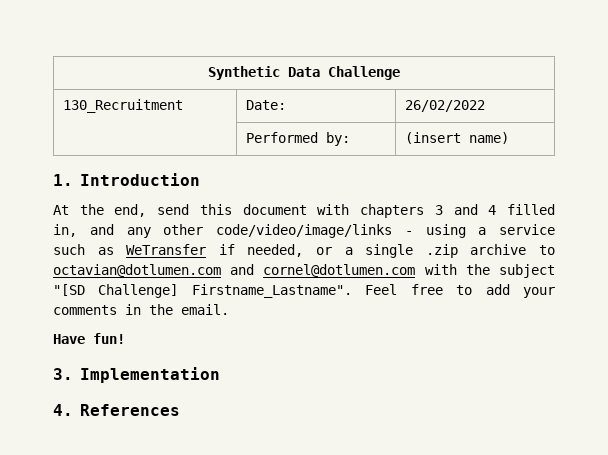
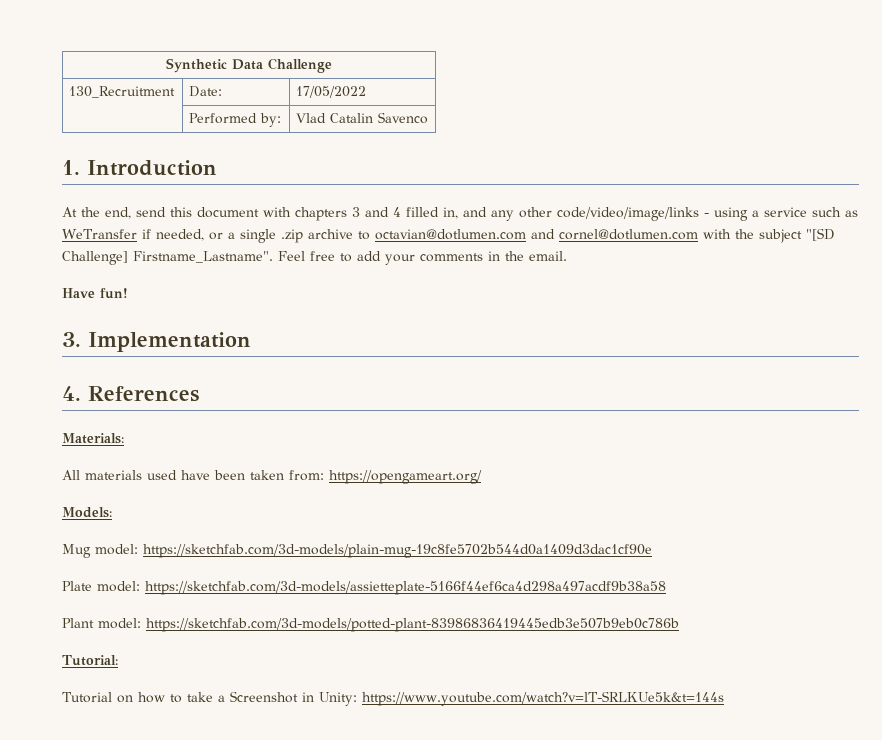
[404,100,485,112] 26/02/2022 -> [296,86,367,98] 17/05/2022
[404,132,509,144] (insert name) -> [296,112,429,124] Vlad Catalin Savenco
(180, 410) none -> [62,433,124,444] [62,470,482,484] [62,507,112,518] [62,544,652,558] [62,581,666,595] [62,618,679,632] [62,655,118,666] [62,691,724,706] // Materials: // All materials used have been taken from: https://opengameart.org/ // Models: // Mug model: https://sketchfab.com/3d-models/plain-mug-19c8fe5702b544d0a1409d3dac1cf90e // Plate model: https://sketchfab.com/3d-models/assietteplate-5166f44ef6ca4d298a497acdf9b38a58 // Plant model: https://sketchfab.com/3d-models/potted-plant-83986836419445edb3e507b9eb0c786b // Tutorial: // Tutorial on how to take a Screenshot in Unity: https://www.youtube.com/watch?v=lT-SRLKUe5k&t=144s

